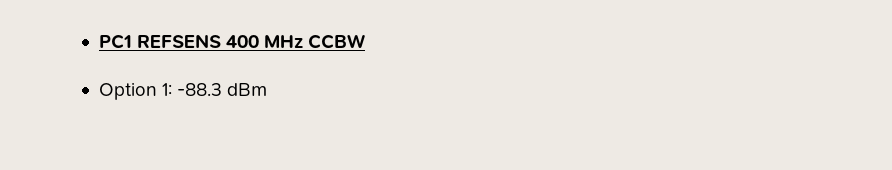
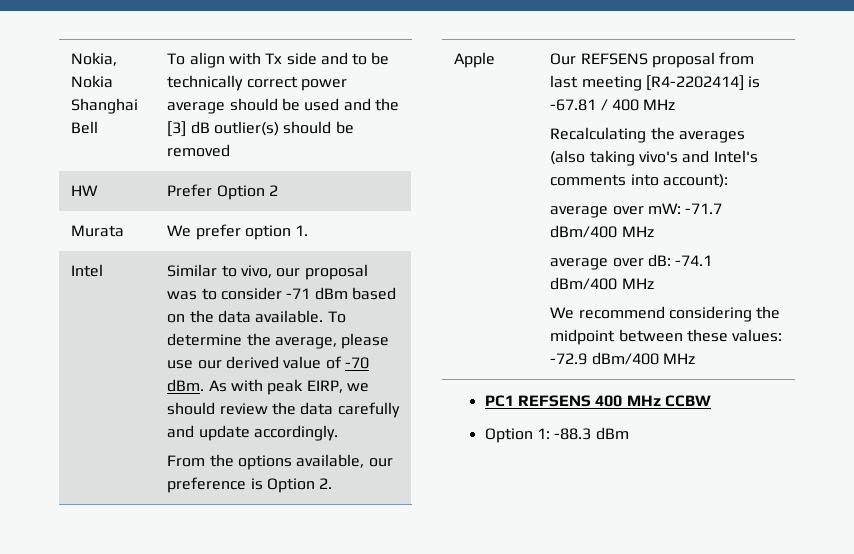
(98, 41) none -> [71,52,118,66] [71,75,114,88] [71,98,139,114] [71,121,99,134] [167,52,390,68] [167,75,347,91] [167,98,399,114] [167,121,354,137] [167,144,231,157] [71,185,99,196] [167,184,278,200] [71,225,125,237] [167,224,309,240] [71,264,104,277] [167,264,368,280] [167,287,396,300] [167,310,346,323] [167,333,390,349] [167,356,369,369] [167,379,369,395] [167,402,400,418] [167,425,338,441] [167,454,393,470] [167,477,333,493] [454,52,496,68] [550,52,755,68] [550,75,761,91] [550,99,676,111] [550,127,745,143] [550,150,758,166] [550,174,728,188] [550,203,723,218] [550,225,654,238] [550,254,713,270] [550,277,654,290] [550,306,781,322] [550,329,783,345] [550,352,695,365] Nokia, Nokia Shanghai Bell | To align with Tx side and to be technically correct power average should be used and the [3] dB outlier(s) should be removed // HW | Prefer Option 2 // Murata | We prefer option 1. // Intel | Similar to vivo, our proposal was to consider -71 dBm based on the data available. To determine the average, please use our derived value of -70 dBm. As with peak EIRP, we should review the data carefully and update accordingly. // From the options available, our preference is Option 2. // Apple | Our REFSENS proposal from last meeting [R4-2202414] is -67.81 / 400 MHz // Recalculating the averages (also taking vivo's and Intel's comments into account): // average over mW: -71.7 dBm/400 MHz // average over dB: -74.1 dBm/400 MHz // We recommend considering the midpoint between these values: -72.9 dBm/400 MHz //

